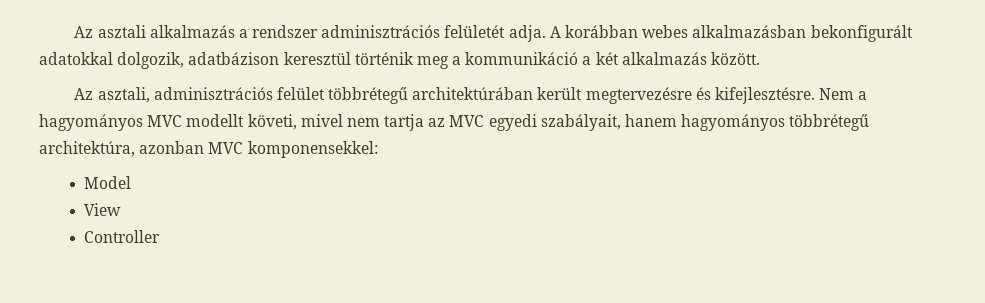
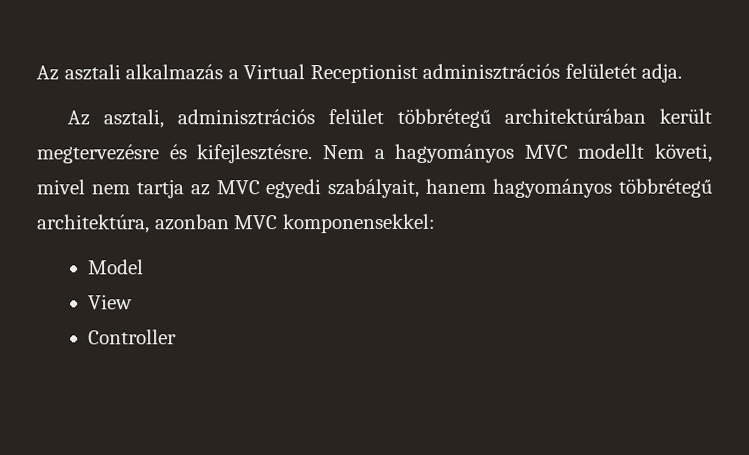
[252,25,319,38] rendszer -> [243,63,418,84] Virtual Receptionist
[549,25,913,42] [39,52,761,69] A korábban webes alkalmazásban bekonfigurált adatokkal dolgozik, adatbázison keresztül történik meg a kommunikáció a két alkalmazás között. -> (683, 73) none

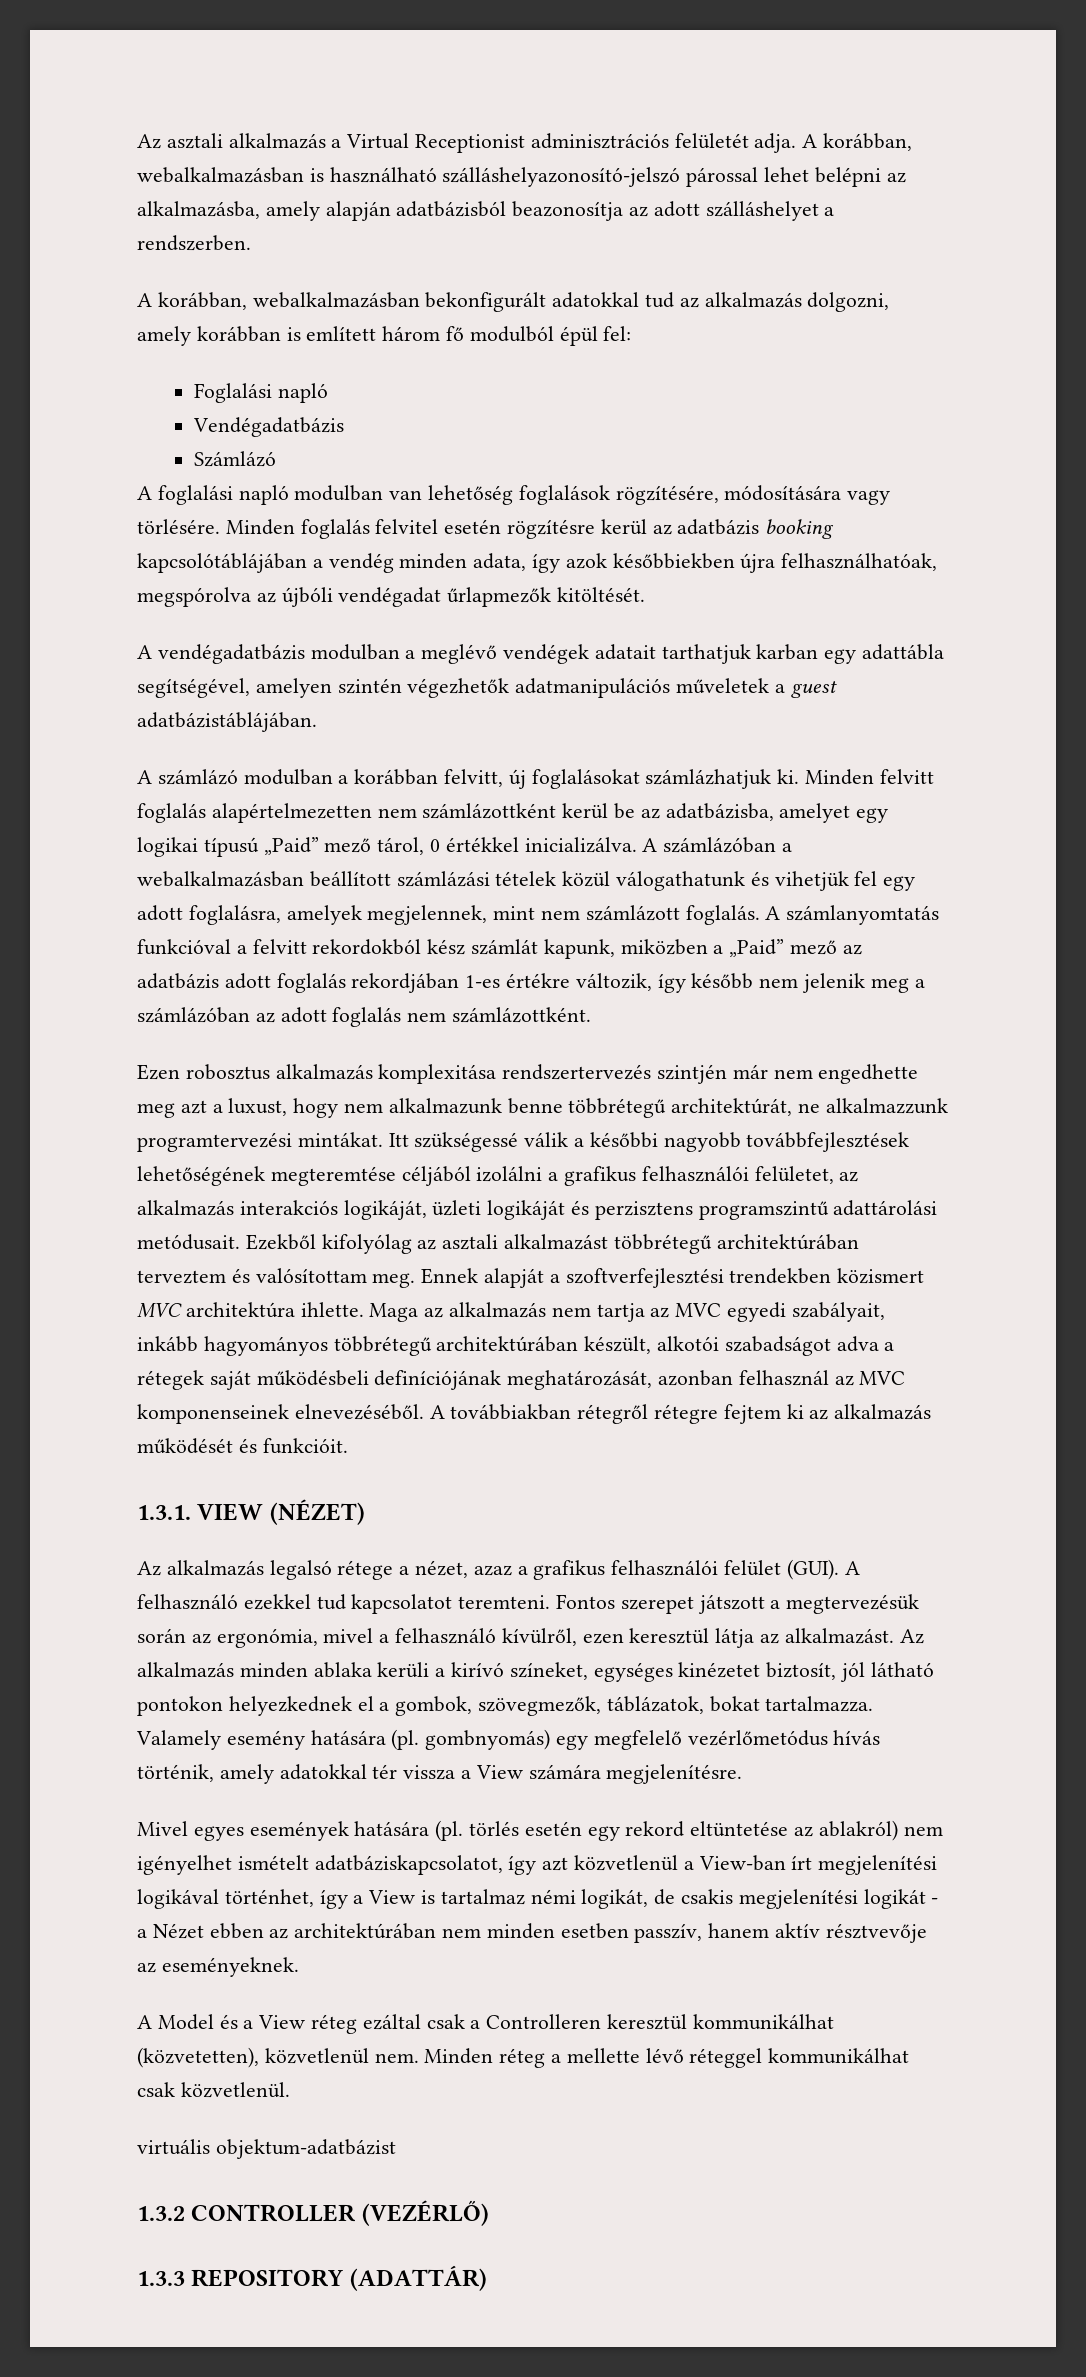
[66,108,712,129] [36,143,712,164] [36,179,85,195] // Az asztali, adminisztrációs felület többrétegű architektúrában került megtervezésre és kifejlesztésre. Nem a hagyományos MVC modellt követi, mivel -> [802,133,913,151] [137,167,906,187] [137,201,835,221] [137,235,251,251] [137,292,890,312] [137,326,632,346] [194,383,328,403] [193,417,345,437] [194,451,277,467] [137,485,891,505] [137,519,835,539] [137,553,938,573] [137,587,646,607] [137,644,945,664] [137,678,837,698] [137,712,317,732] [137,769,934,789] [137,803,889,823] [137,837,793,857] [137,871,916,891] [137,905,940,925] [137,939,862,959] [137,973,925,993] [137,1007,592,1027] [137,1064,919,1084] [137,1098,948,1118] [137,1132,910,1152] [137,1166,859,1186] [137,1200,938,1220] [137,1234,859,1254] [137,1268,925,1288] [137,1302,547,1322] A korábban, webalkalmazásban is használható szálláshelyazonosító-jelszó párossal lehet belépni az alkalmazásba, amely alapján adatbázisból beazonosítja az adott szálláshelyet a rendszerben. // A korábban, webalkalmazásban bekonfigurált adatokkal tud az alkalmazás dolgozni, amely korábban is említett három fő modulból épül fel: // Foglalási napló // Vendégadatbázis // Számlázó // A foglalási napló modulban van lehetőség foglalások rögzítésére, módosítására vagy törlésére. Minden foglalás felvitel esetén rögzítésre kerül az adatbázis booking kapcsolótáblájában a vendég minden adata, így azok későbbiekben újra felhasználhatóak, megspórolva az újbóli vendégadat űrlapmezők kitöltését. // A vendégadatbázis modulban a meglévő vendégek adatait tarthatjuk karban egy adattábla segítségével, amelyen szintén végezhetők adatmanipulációs műveletek a guest adatbázistáblájában. // A számlázó modulban a korábban felvitt, új foglalásokat számlázhatjuk ki. Minden felvitt foglalás alapértelmezetten nem számlázottként kerül be az adatbázisba, amelyet egy logikai típusú „Paid” mező tárol, 0 értékkel inicializálva. A számlázóban a webalkalmazásban beállított számlázási tételek közül válogathatunk és vihetjük fel egy adott foglalásra, amelyek megjelennek, mint nem számlázott foglalás. A számlanyomtatás funkcióval a felvitt rekordokból kész számlát kapunk, miközben a „Paid” mező az adatbázis adott foglalás rekordjában 1-es értékre változik, így később nem jelenik meg a számlázóban az adott foglalás nem számlázottként. // Ezen robosztus alkalmazás komplexitása rendszertervezés szintjén már nem engedhette meg azt a luxust, hogy nem alkalmazunk benne többrétegű architektúrát, ne alkalmazzunk programtervezési mintákat. Itt szükségessé válik a későbbi nagyobb továbbfejlesztések lehetőségének megteremtése céljából izolálni a grafikus felhasználói felületet, az alkalmazás interakciós logikáját, üzleti logikáját és perzisztens programszintű adattárolási metódusait. Ezekből kifolyólag az asztali alkalmazást többrétegű architektúrában terveztem és valósítottam meg. Ennek alapját a szoftverfejlesztési trendekben közismert MVC architektúra ihlette. Maga az alkalmazás
[425,178,487,194] hanem -> [137,1336,198,1352] inkább
[36,213,436,234] [88,259,145,275] [88,294,134,310] [88,329,178,345] architektúra, azonban MVC komponensekkel: // Model // View // Controller -> [436,1336,895,1356] [137,1370,906,1390] [137,1404,932,1424] [137,1438,348,1454] [137,1499,365,1525] [137,1559,860,1580] [137,1594,920,1614] [137,1628,924,1648] [137,1662,934,1682] [137,1696,874,1716] [136,1729,881,1750] [137,1764,743,1784] [137,1820,943,1841] [137,1855,938,1875] [137,1889,939,1909] [137,1923,927,1943] [137,1957,299,1977] [137,2014,834,2034] [137,2047,910,2068] [137,2082,290,2098] [137,2139,396,2159] [137,2200,489,2226] [137,2265,487,2291] architektúrában készült, alkotói szabadságot adva a rétegek saját működésbeli definíciójának meghatározását, azonban felhasznál az MVC komponenseinek elnevezéséből. A továbbiakban rétegről rétegre fejtem ki az alkalmazás működését és funkcióit. // 1.3.1. VIEW (NÉZET) // Az alkalmazás legalsó rétege a nézet, azaz a grafikus felhasználói felület (GUI). A felhasználó ezekkel tud kapcsolatot teremteni. Fontos szerepet játszott a megtervezésük során az ergonómia, mivel a felhasználó kívülről, ezen keresztül látja az alkalmazást. Az alkalmazás minden ablaka kerüli a kirívó színeket, egységes kinézetet biztosít, jól látható pontokon helyezkednek el a gombok, szövegmezők, táblázatok, bokat tartalmazza. Valamely esemény hatására (pl. gombnyomás) egy megfelelő vezérlőmetódus hívás történik, amely adatokkal tér vissza a View számára megjelenítésre. // Mivel egyes események hatására (pl. törlés esetén egy rekord eltüntetése az ablakról) nem igényelhet ismételt adatbáziskapcsolatot, így azt közvetlenül a View-ban írt megjelenítési logikával történhet, így a View is tartalmaz némi logikát, de csakis megjelenítési logikát - a Nézet ebben az architektúrában nem minden esetben passzív, hanem aktív résztvevője az eseményeknek. // A Model és a View réteg ezáltal csak a Controlleren keresztül kommunikálhat (közvetetten), közvetlenül nem. Minden réteg a mellette lévő réteggel kommunikálhat csak közvetlenül. // virtuális objektum-adatbázist // 1.3.2 CONTROLLER (VEZÉRLŐ) // 1.3.3 REPOSITORY (ADATTÁR)

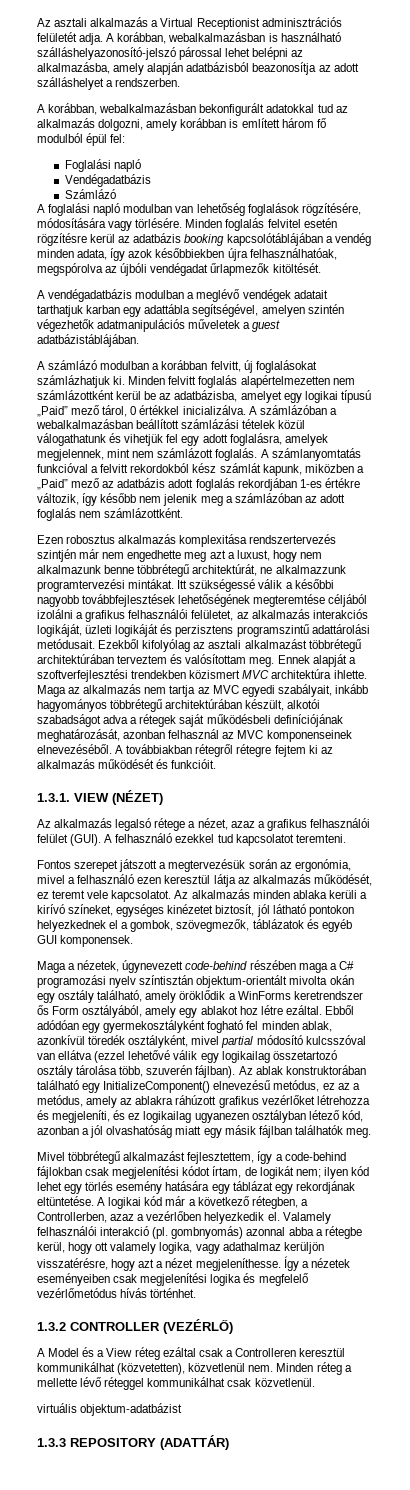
(551, 1602) none -> (346, 838) //
[501,1628,577,1646] kívülről, -> (135, 879) none
[784,1628,894,1644] alkalmazást. -> [252,874,372,886] [37,890,172,902] alkalmazás működését, ez teremt vele kapcsolatot.
[606,1696,874,1714] [136,1729,881,1750] [137,1764,743,1784] [137,1820,943,1841] [137,1855,938,1875] [137,1889,939,1909] [137,1923,927,1943] [137,1957,299,1977] táblázatok, bokat tartalmazza. Valamely esemény hatására (pl. gombnyomás) egy megfelelő vezérlőmetódus hívás történik, amely adatokkal tér vissza a View számára megjelenítésre. // Mivel egyes események hatására (pl. törlés esetén egy rekord eltüntetése az ablakról) nem igényelhet ismételt adatbáziskapcsolatot, így azt közvetlenül a View-ban írt megjelenítési logikával történhet, így a View is tartalmaz némi logikát, de csakis megjelenítési logikát - a Nézet ebben az architektúrában nem minden esetben passzív, hanem aktív résztvevője az eseményeknek. -> [252,919,352,932] [37,935,134,947] [37,960,354,973] [37,975,354,988] [37,990,363,1003] [37,1005,354,1018] [37,1020,332,1033] [37,1035,366,1048] [37,1050,337,1063] [37,1065,366,1078] [37,1080,360,1093] [37,1095,370,1108] [37,1110,363,1123] [37,1125,371,1138] [37,1151,346,1164] [37,1166,369,1179] [37,1181,355,1194] [37,1196,308,1209] [37,1211,331,1224] [37,1226,362,1239] [37,1242,324,1254] [37,1256,350,1271] [37,1273,308,1286] [37,1288,197,1298] [37,1319,233,1334] táblázatok és egyéb GUI komponensek. // Maga a nézetek, úgynevezett code-behind részében maga a C# programozási nyelv színtisztán objektum-orientált mivolta okán egy osztály található, amely öröklődik a WinForms keretrendszer ős Form osztályából, amely egy ablakot hoz létre ezáltal. Ebből adódóan egy gyermekosztályként fogható fel minden ablak, azonkívül töredék osztályként, mivel partial módosító kulcsszóval van ellátva (ezzel lehetővé válik egy logikailag összetartozó osztály tárolása több, szuverén fájlban). Az ablak konstruktorában található egy InitializeComponent() elnevezésű metódus, ez az a metódus, amely az ablakra ráhúzott grafikus vezérlőket létrehozza és megjeleníti, és ez logikailag ugyanezen osztályban létező kód, azonban a jól olvashatóság miatt egy másik fájlban találhatók meg. // Mivel többrétegű alkalmazást fejlesztettem, így a code-behind fájlokban csak megjelenítési kódot írtam, de logikát nem; ilyen kód lehet egy törlés esemény hatására egy táblázat egy rekordjának eltüntetése. A logikai kód már a következő rétegben, a Controllerben, azaz a vezérlőben helyezkedik el. Valamely felhasználói interakció (pl. gombnyomás) azonnal abba a rétegbe kerül, hogy ott valamely logika, vagy adathalmaz kerüljön visszatérésre, hogy azt a nézet megjeleníthesse. Így a nézetek eseményeiben csak megjelenítési logika és megfelelő vezérlőmetódus hívás történhet. // 1.3.2 CONTROLLER (VEZÉRLŐ)
[137,2200,489,2226] // 1.3.2 CONTROLLER (VEZÉRLŐ) -> (183, 1409) none

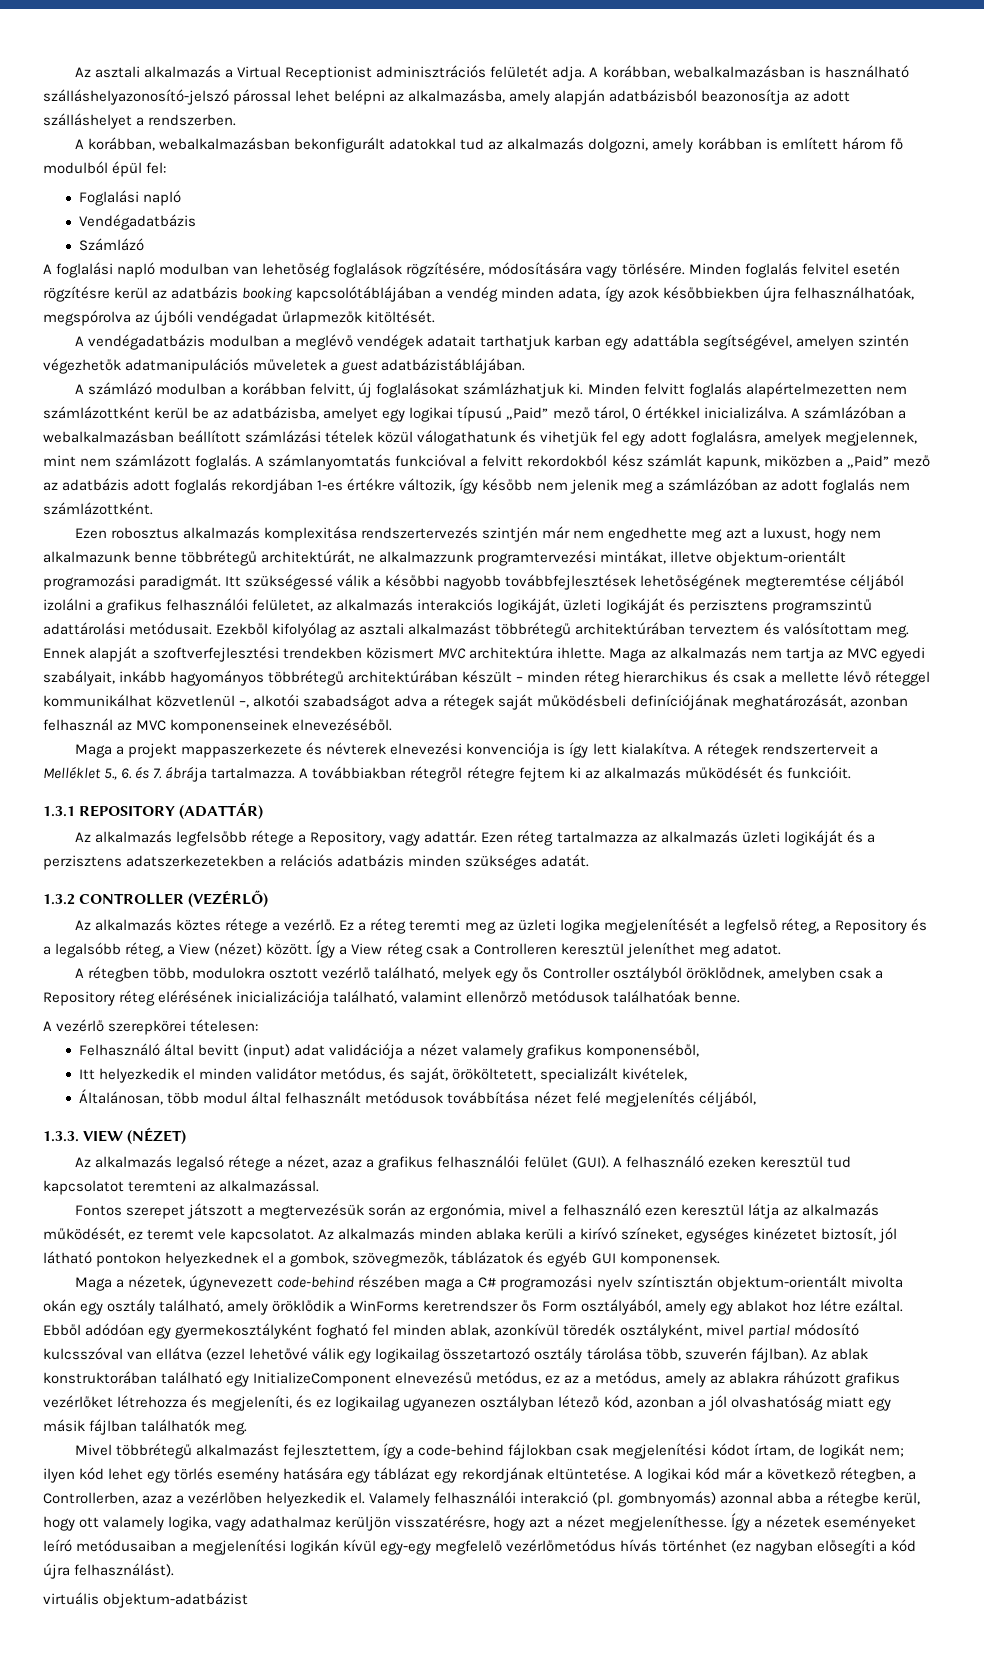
[128,579,175,589] mintákat. -> [600,550,847,566] [43,574,222,590] mintákat, illetve objektum-orientált programozási paradigmát.
[245,699,285,711] készült, -> [462,670,930,686] [43,694,250,708] készült – minden réteg hierarchikus és csak a mellette lévő réteggel kommunikálhat közvetlenül –,
(112, 749) none -> [75,742,878,758] [43,766,296,782] // Maga a projekt mappaszerkezete és névterek elnevezési konvenciója is így lett kialakítva. A rétegek rendszerterveit a Melléklet 5., 6. és 7. ábrája tartalmazza.
[37,793,70,802] 1.3.1. -> [43,802,264,820] [75,830,875,846] [43,854,590,870] [43,890,269,908] [75,918,928,934] [43,940,781,958] [75,966,883,982] [43,990,741,1006] [43,1019,259,1035] [79,1043,699,1059] [79,1067,687,1083] [79,1089,756,1107] [43,1131,79,1142] 1.3.1 REPOSITORY (ADATTÁR) // Az alkalmazás legfelsőbb rétege a Repository, vagy adattár. Ezen réteg tartalmazza az alkalmazás üzleti logikáját és a perzisztens adatszerkezetekben a relációs adatbázis minden szükséges adatát. // 1.3.2 CONTROLLER (VEZÉRLŐ) // Az alkalmazás köztes rétege a vezérlő. Ez a réteg teremti meg az üzleti logika megjelenítését a legfelső réteg, a Repository és a legalsóbb réteg, a View (nézet) között. Így a View réteg csak a Controlleren keresztül jeleníthet meg adatot. // A rétegben több, modulokra osztott vezérlő található, melyek egy ős Controller osztályból öröklődnek, amelyben csak a Repository réteg elérésének inicializációja található, valamint ellenőrző metódusok találhatóak benne. // A vezérlő szerepkörei tételesen: // Felhasználó által bevitt (input) adat validációja a nézet valamely grafikus komponenséből, // Itt helyezkedik el minden validátor metódus, és saját, örököltetett, specializált kivételek, // Általánosan, több modul által felhasznált metódusok továbbítása nézet felé megjelenítés céljából, // 1.3.3.
[175,834,346,846] ezekkel tud kapcsolatot teremteni. -> [707,1156,851,1168] [43,1179,320,1195] ezeken keresztül tud kapcsolatot teremteni az alkalmazással.
[103,1081,211,1093] InitializeComponent() -> [253,1372,392,1387] InitializeComponent
[37,1273,308,1286] [37,1288,197,1298] [37,1319,233,1334] [37,1347,346,1360] [37,1362,352,1375] [37,1377,315,1390] eseményeiben csak megjelenítési logika és megfelelő vezérlőmetódus hívás történhet. // 1.3.2 CONTROLLER (VEZÉRLŐ) // A Model és a View réteg ezáltal csak a Controlleren keresztül kommunikálhat (közvetetten), közvetlenül nem. Minden réteg a mellette lévő réteggel kommunikálhat csak közvetlenül. -> [823,1515,916,1531] [43,1539,916,1555] [43,1563,175,1579] eseményeket leíró metódusaiban a megjelenítési logikán kívül egy-egy megfelelő vezérlőmetódus hívás történhet (ez nagyban elősegíti a kód újra felhasználást).
[37,1435,229,1450] // 1.3.3 REPOSITORY (ADATTÁR) -> (249, 1600) none

